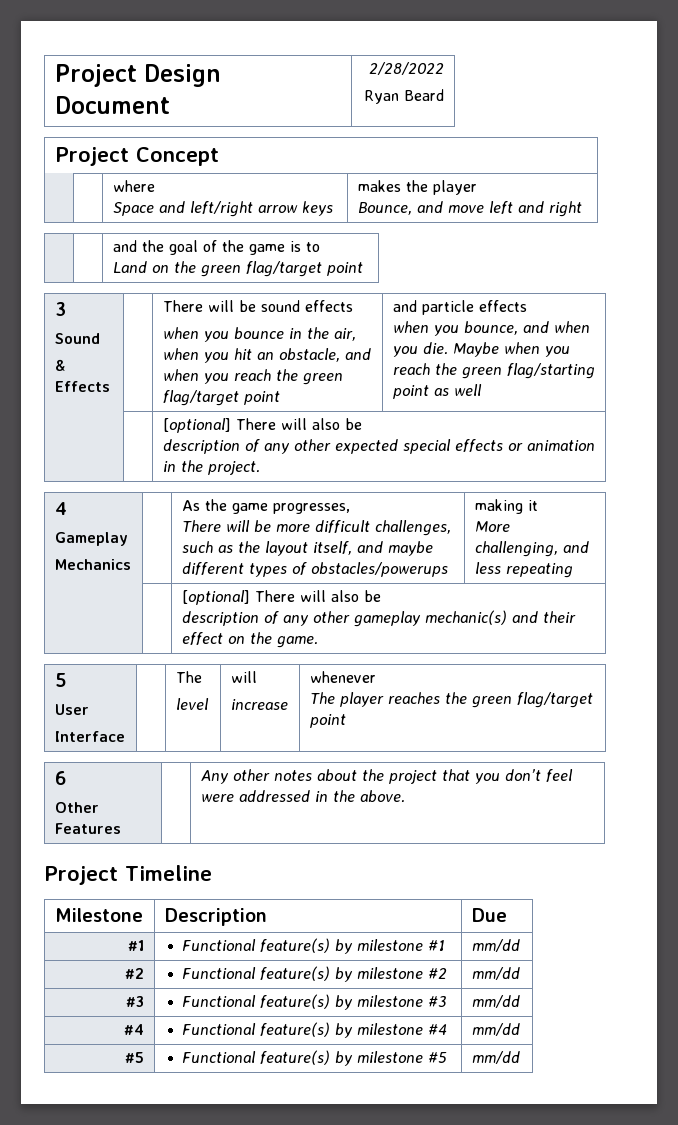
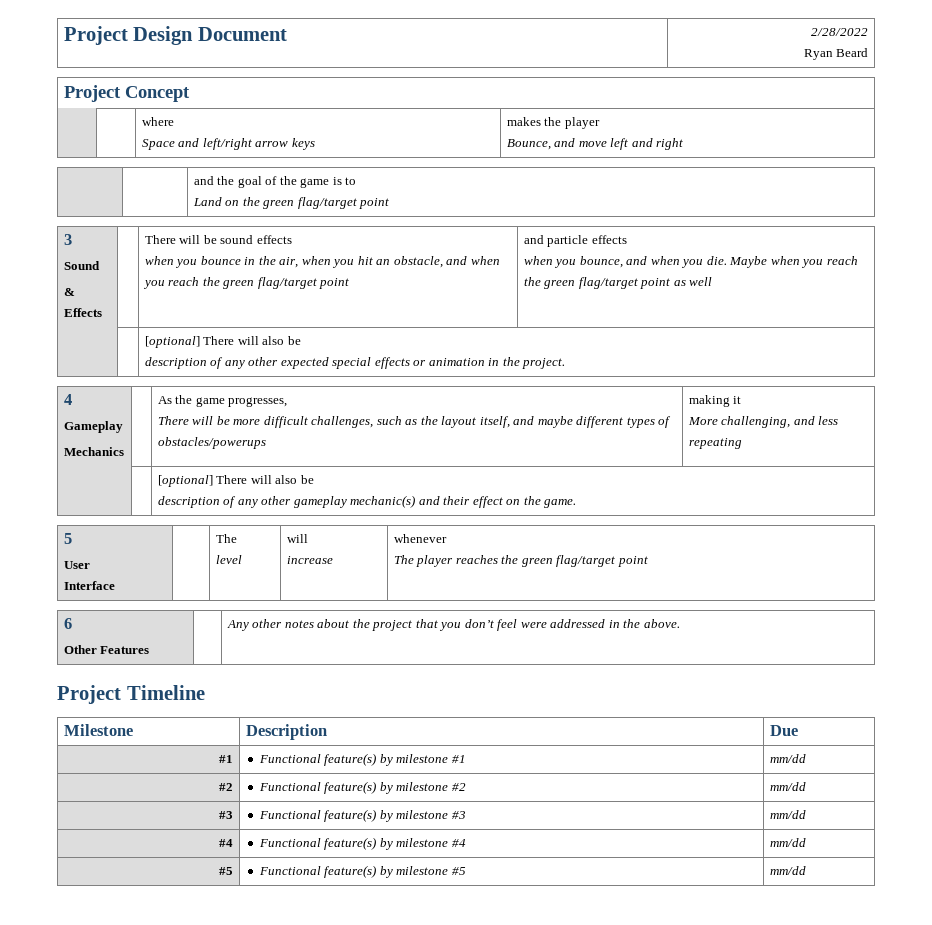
[506,363,595,379] flag/starting -> [578,277,638,289] flag/target

